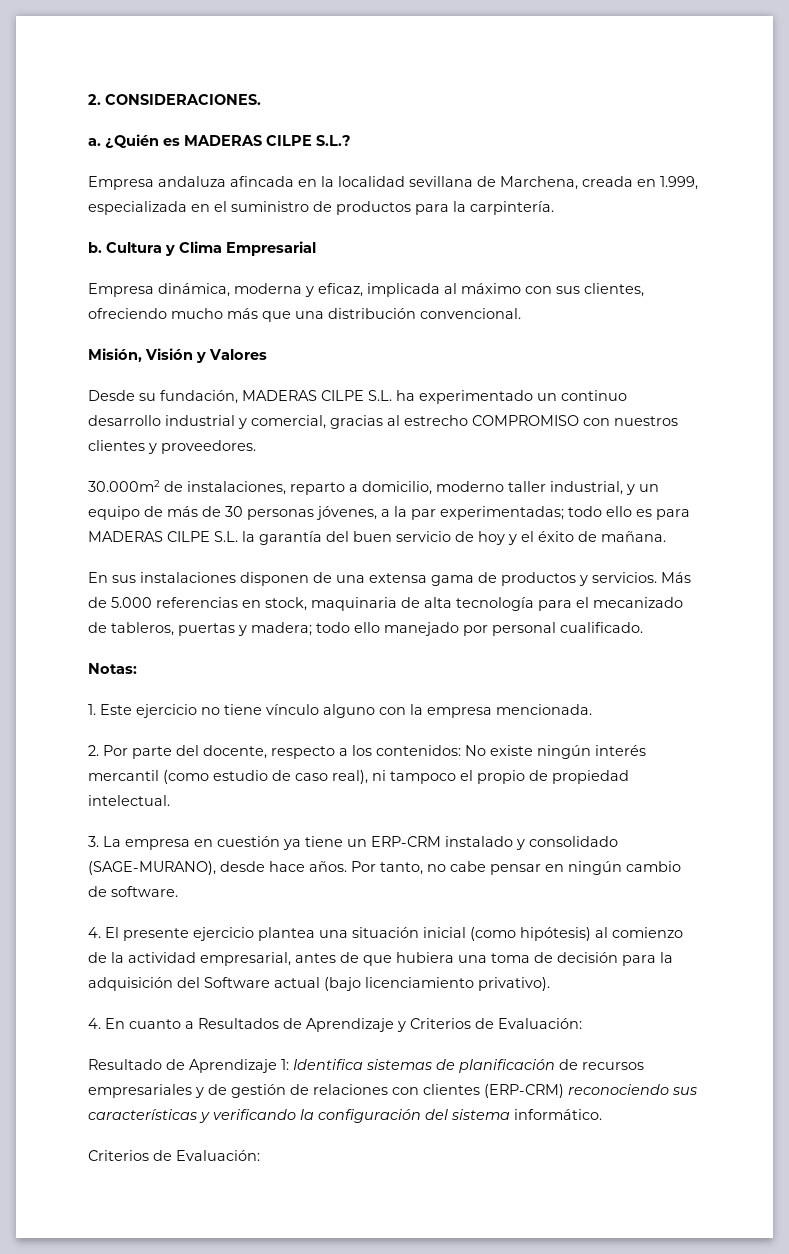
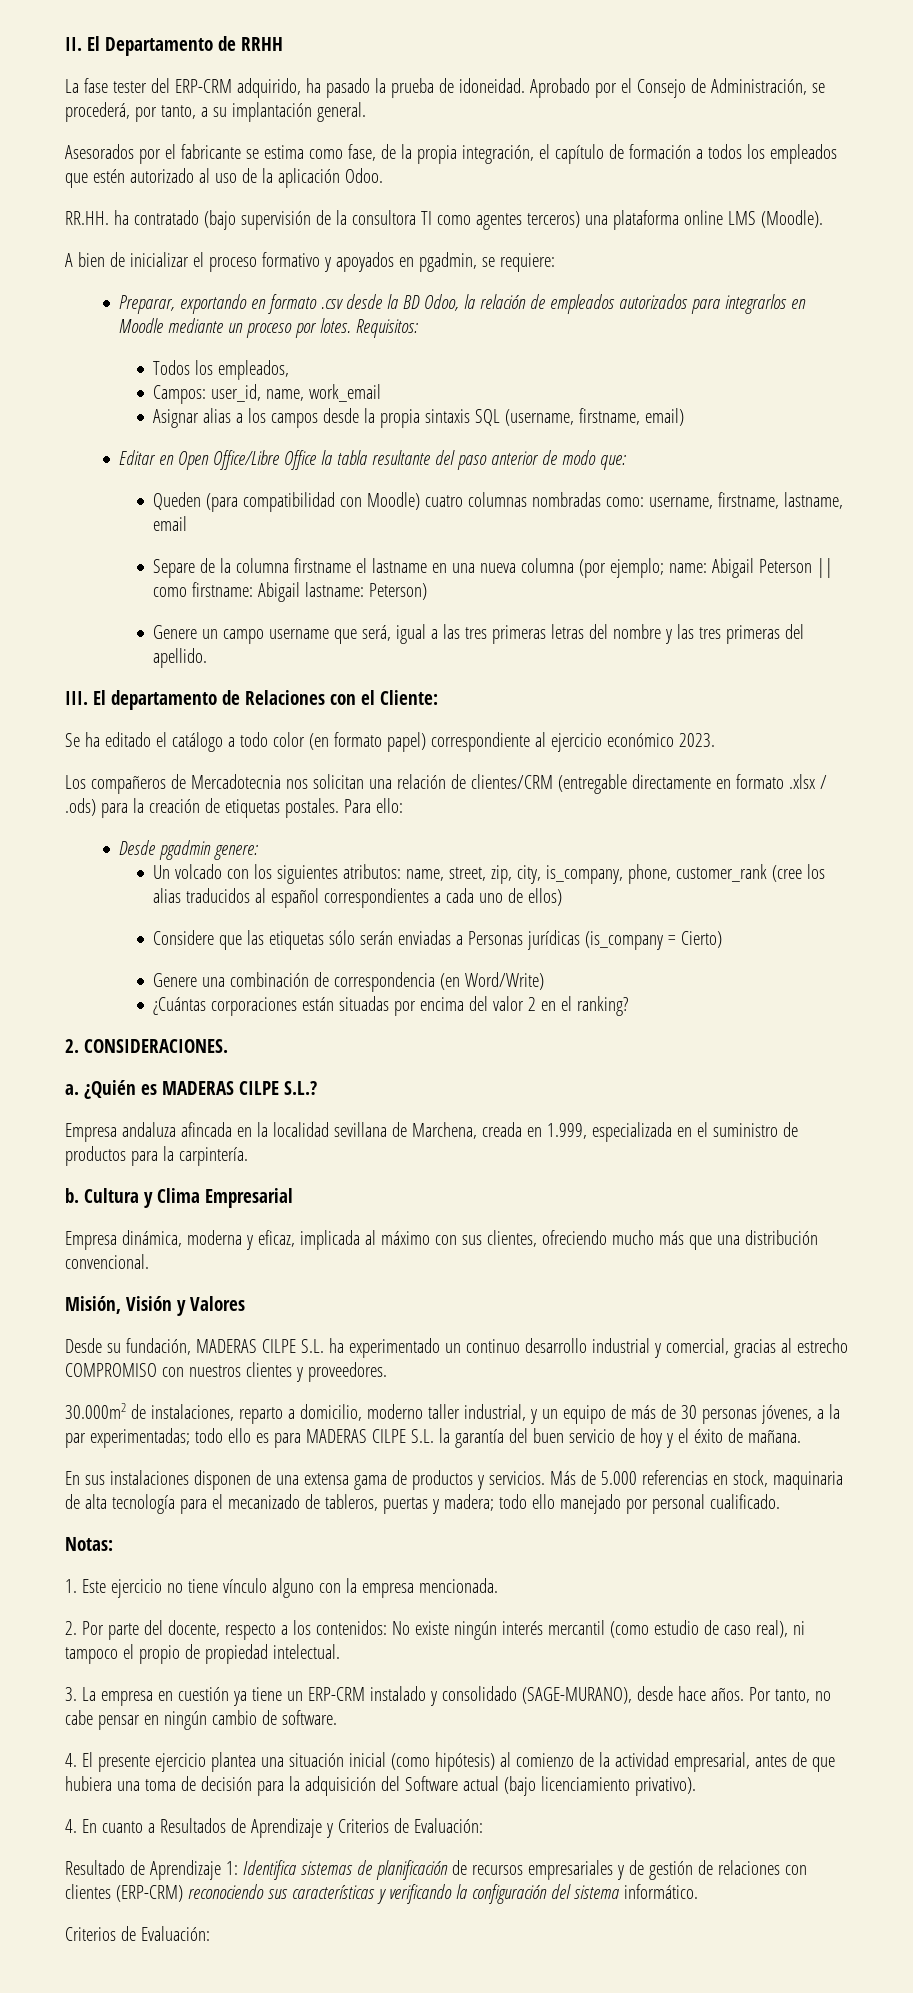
(88, 99) none -> [65,36,283,56] [65,78,825,98] [65,102,366,122] [65,144,837,164] [65,168,383,188] [65,210,823,230] [65,252,555,272] [119,294,807,314] [119,318,419,338] [153,360,290,380] [153,384,382,404] [153,408,685,428] [119,450,627,470] [153,492,844,512] [153,516,188,531] [153,558,834,578] [153,582,428,602] [153,624,805,644] [153,648,208,668] [65,690,438,710] [65,732,715,752] [65,774,827,794] [65,798,403,818] [119,840,259,860] [153,864,826,884] [153,888,563,908] [153,930,723,950] [153,972,545,992] [153,996,629,1016] II. El Departamento de RRHH // La fase tester del ERP-CRM adquirido, ha pasado la prueba de idoneidad. Aprobado por el Consejo de Administración, se procederá, por tanto, a su implantación general. // Asesorados por el fabricante se estima como fase, de la propia integración, el capítulo de formación a todos los empleados que estén autorizado al uso de la aplicación Odoo. // RR.HH. ha contratado (bajo supervisión de la consultora TI como agentes terceros) una plataforma online LMS (Moodle). // A bien de inicializar el proceso formativo y apoyados en pgadmin, se requiere: // Preparar, exportando en formato .csv desde la BD Odoo, la relación de empleados autorizados para integrarlos en Moodle mediante un proceso por lotes. Requisitos: // Todos los empleados, // Campos: user_id, name, work_email // Asignar alias a los campos desde la propia sintaxis SQL (username, firstname, email) // Editar en Open Office/Libre Office la tabla resultante del paso anterior de modo que: // Queden (para compatibilidad con Moodle) cuatro columnas nombradas como: username, firstname, lastname, email // Separe de la columna firstname el lastname en una nueva columna (por ejemplo; name: Abigail Peterson || como firstname: Abigail lastname: Peterson) // Genere un campo username que será, igual a las tres primeras letras del nombre y las tres primeras del apellido. // III. El departamento de Relaciones con el Cliente: // Se ha editado el catálogo a todo color (en formato papel) correspondiente al ejercicio económico 2023. // Los compañeros de Mercadotecnia nos solicitan una relación de clientes/CRM (entregable directamente en formato .xlsx / .ods) para la creación de etiquetas postales. Para ello: // Desde pgadmin genere: // Un volcado con los siguientes atributos: name, street, zip, city, is_company, phone, customer_rank (cree los alias traducidos al español correspondientes a cada uno de ellos) // Considere que las etiquetas sólo serán enviadas a Personas jurídicas (is_company = Cierto) // Genere una combinación de correspondencia (en Word/Write) // ¿Cuántas corporaciones están situadas por encima del valor 2 en el ranking? //

